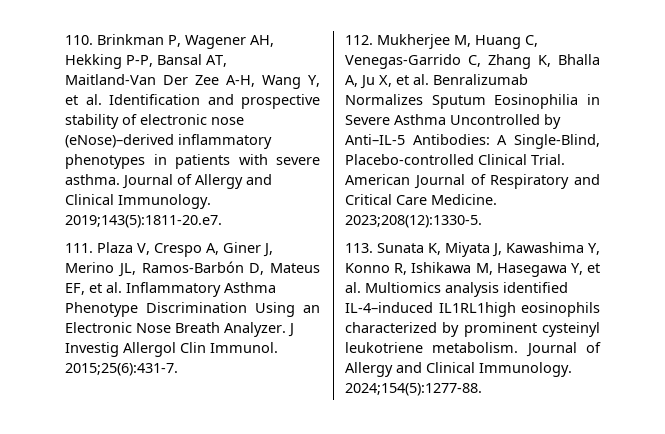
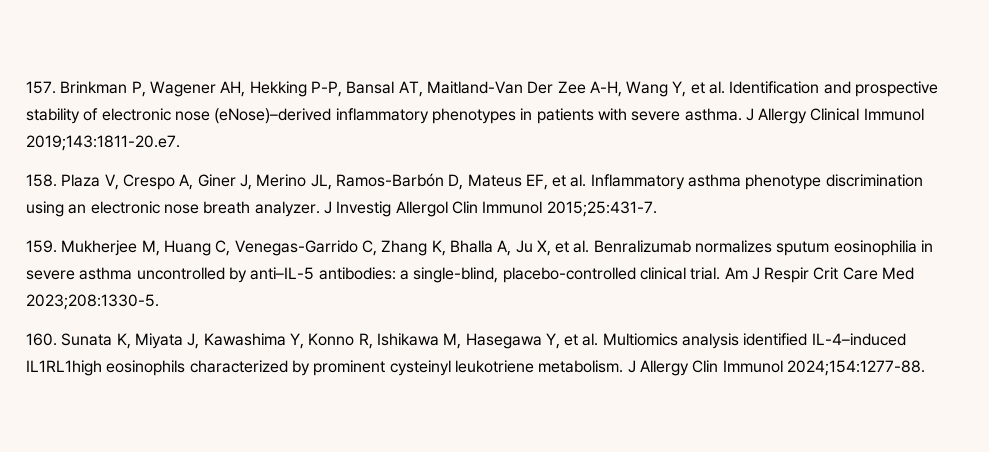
[65,35,93,45] 110. -> [26,81,56,94] 157.
[122,174,272,189] [65,194,211,209] [65,215,222,228] [65,243,93,253] Journal of Allergy and Clinical Immunology. 2019;143(5):1811-20.e7. // 111. -> [745,108,924,124] [26,135,180,151] [26,174,57,187] J Allergy Clinical Immunol 2019;143:1811-20.e7. // 158.
[224,282,276,293] [65,302,320,317] [65,322,286,337] Asthma Phenotype Discrimination Using an Electronic Nose Breath Analyzer. -> [688,174,923,190] [26,201,320,217] asthma phenotype discrimination using an electronic nose breath analyzer.
[210,342,278,353] [65,363,178,376] [345,35,373,45] Immunol. 2015;25(6):431-7. // 112. -> [482,201,657,217] [26,240,57,253] Immunol 2015;25:431-7. // 159.
[345,94,600,109] [345,114,561,129] [345,134,600,149] [345,154,565,165] [345,174,600,189] [345,194,497,205] [345,215,482,228] [345,243,373,253] Normalizes Sputum Eosinophilia in Severe Asthma Uncontrolled by Anti–IL-5 Antibodies: A Single-Blind, Placebo-controlled Clinical Trial. American Journal of Respiratory and Critical Care Medicine. 2023;208(12):1330-5. // 113. -> [695,240,934,256] [26,267,915,283] [26,294,159,310] [26,333,57,346] normalizes sputum eosinophilia in severe asthma uncontrolled by anti–IL-5 antibodies: a single-blind, placebo-controlled clinical trial. Am J Respir Crit Care Med 2023;208:1330-5. // 160.
[525,342,601,357] [345,362,572,377] [345,383,482,396] Journal of Allergy and Clinical Immunology. 2024;154(5):1277-88. -> [627,360,925,376] J Allergy Clin Immunol 2024;154:1277-88.

